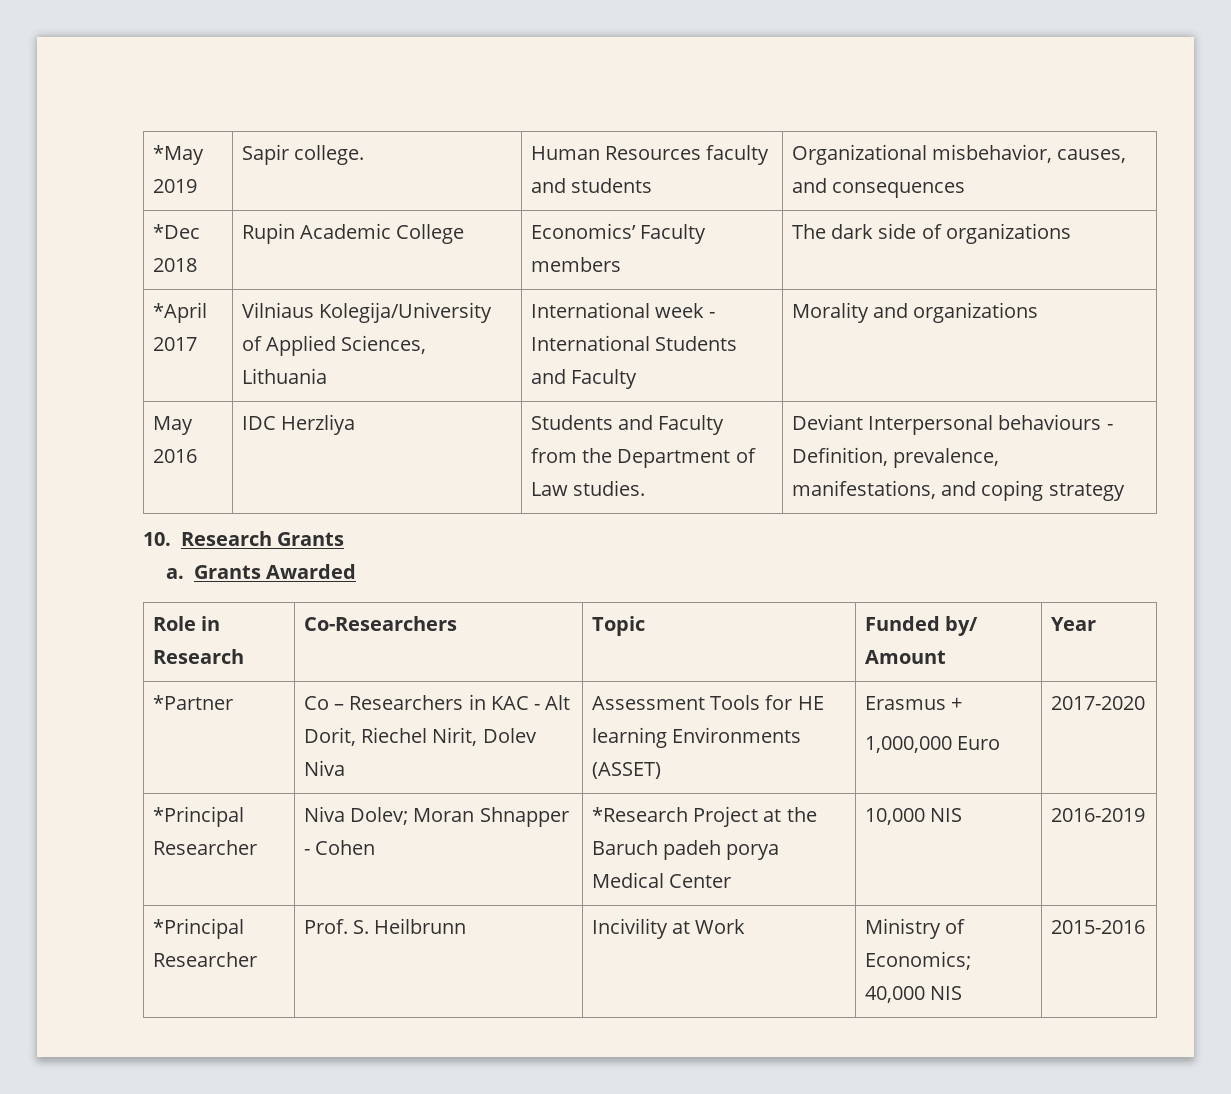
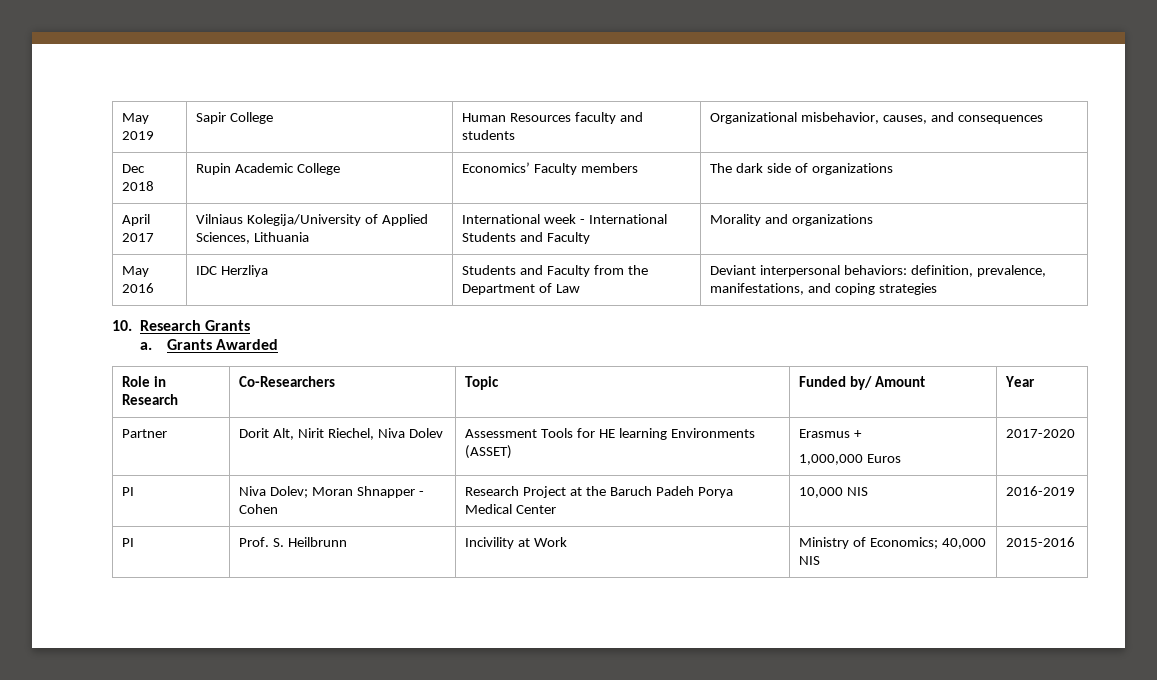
[152,145,204,165] *May -> [122,113,150,124] May
[294,145,365,165] college. -> [230,112,274,124] College
[152,224,200,239] *Dec -> [122,164,146,173] Dec
[152,302,207,323] *April -> [122,214,151,226] April
[573,480,646,496] studies. -> (581, 288) none
[868,414,1113,435] [791,447,888,466] Interpersonal behaviours - Definition, -> [760,265,974,277] interpersonal behaviors: definition,
[1048,483,1125,501] strategy -> [879,283,938,295] strategies
[152,695,233,710] [303,694,571,710] [303,727,478,746] *Partner | Co – Researchers in KAC - Alt Dorit, Riechel Nirit, -> [122,429,168,438] [239,428,405,440] Partner | Dorit Alt, Nirit Riechel, Niva
[303,760,345,776] Niva -> (443, 433) none
[957,736,1001,750] Euro -> [867,454,902,463] Euros
[152,806,244,827] [152,840,257,855] *Principal Researcher -> [122,487,135,496] PI
[591,807,688,822] *Research -> [465,486,520,496] Research
[663,840,780,860] padeh porya -> [655,486,733,498] Padeh Porya
[152,918,244,939] [152,952,257,967] *Principal Researcher -> [122,538,135,547] PI

